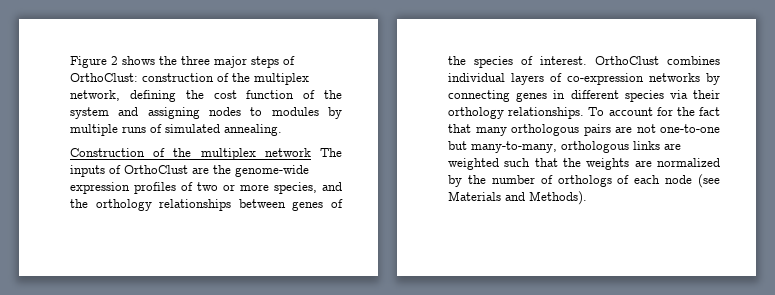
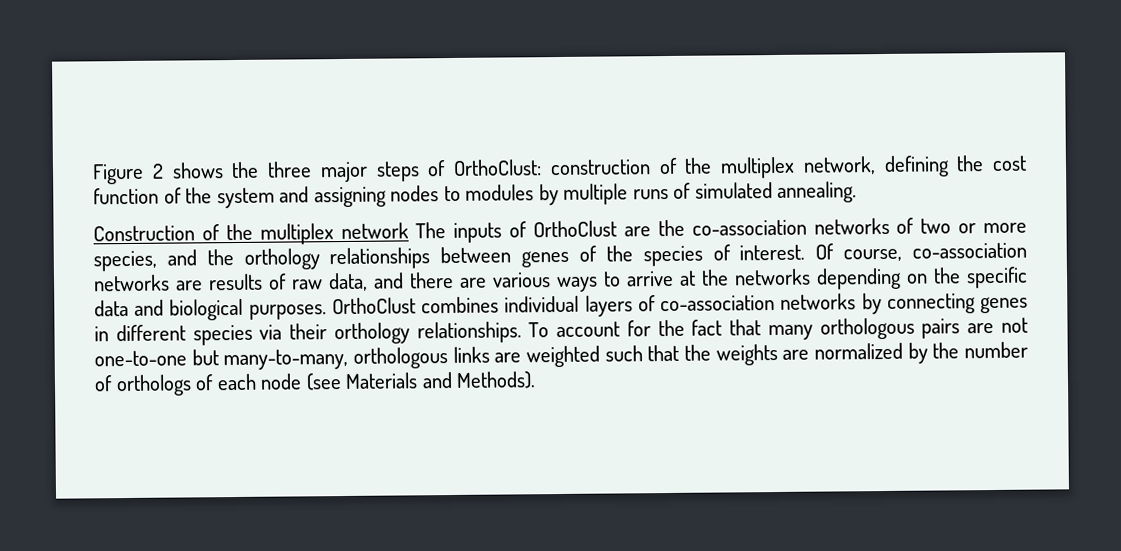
[235,165,309,177] [70,182,176,194] genome-wide expression profiles -> [691,217,890,236] co-association networks
(587, 60) none -> [815,242,1027,262] [93,266,1028,293] [94,298,327,321] Of course, co-association networks are results of raw data, and there are various ways to arrive at the networks depending on the specific data and biological purposes.
[567,73,644,85] co-expression -> [660,295,776,312] co-association

